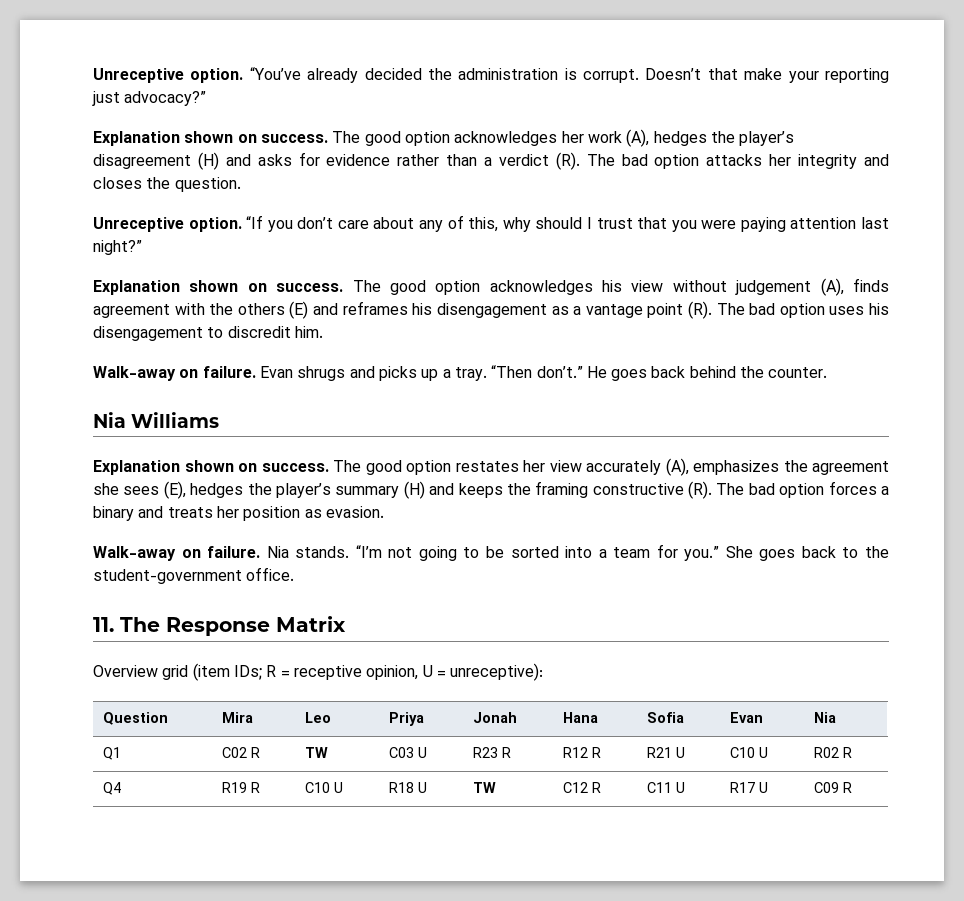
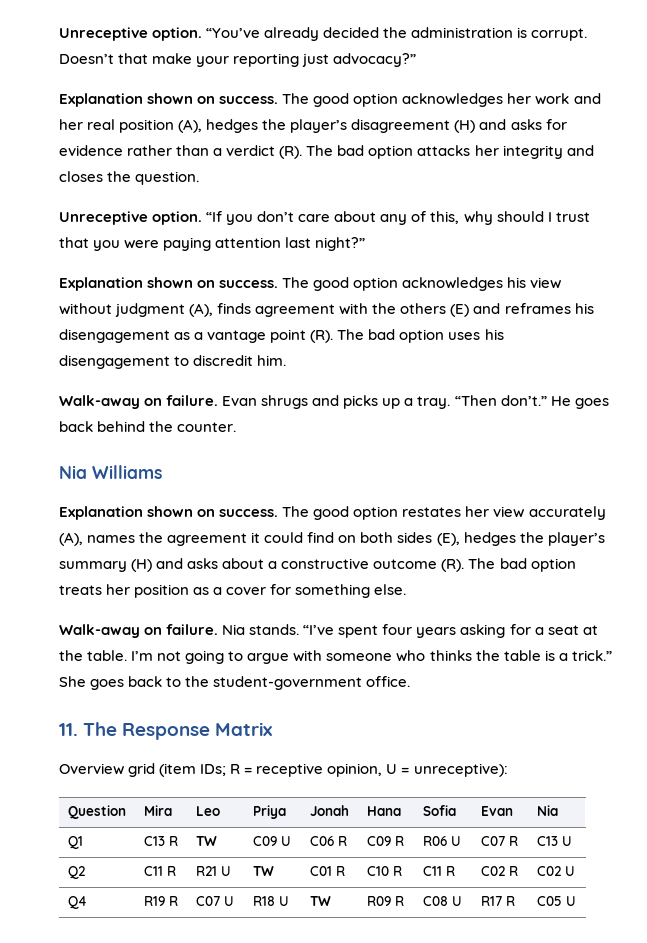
(622, 137) none -> [573,93,601,104] [59,119,175,133] and her real position
[735,280,812,295] judgement -> [115,303,186,317] judgment
[693,460,779,475] emphasizes -> [87,535,136,543] names
[93,483,160,495] she sees -> [251,532,433,543] it could find on both sides
[458,481,890,499] [93,506,384,521] keeps the framing constructive (R). The bad option forces a binary and treats her position as evasion. -> [187,558,576,572] [59,584,407,598] asks about a constructive outcome (R). The bad option treats her position as a cover for something else.
[355,544,720,561] “I’m not going to be sorted into a team for you.” -> [303,624,598,638] [59,650,612,664] “I’ve spent four years asking for a seat at the table. I’m not going to argue with someone who thinks the table is a trick.”
[222,747,248,758] C02 -> [143,836,165,846] C13
[389,747,428,758] [473,747,512,758] [563,747,602,758] [647,747,686,758] [730,747,769,758] [814,747,853,758] C03 U | R23 R | R12 R | R21 U | C10 U | R02 R -> [252,836,291,846] [309,836,347,846] [366,836,404,846] [422,836,461,846] [480,836,518,846] [536,836,572,846] [67,866,85,879] [143,866,176,876] [195,866,231,876] [252,866,274,876] [309,866,345,876] [366,866,402,876] [422,866,455,876] [480,866,518,876] [536,866,575,876] C09 U | C06 R | C09 R | R06 U | C07 R | C13 U // Q2 | C11 R | R21 U | TW | C01 R | C10 R | C11 R | C02 R | C02 U
[305,782,331,793] C10 -> [195,896,220,906] C07
[563,782,602,793] [647,782,673,793] C12 R | C11 -> [366,896,404,906] [422,896,448,906] R09 R | C08
[759,782,769,793] [814,782,853,793] U | C09 R -> [505,896,515,906] [536,896,576,906] R | C05 U

